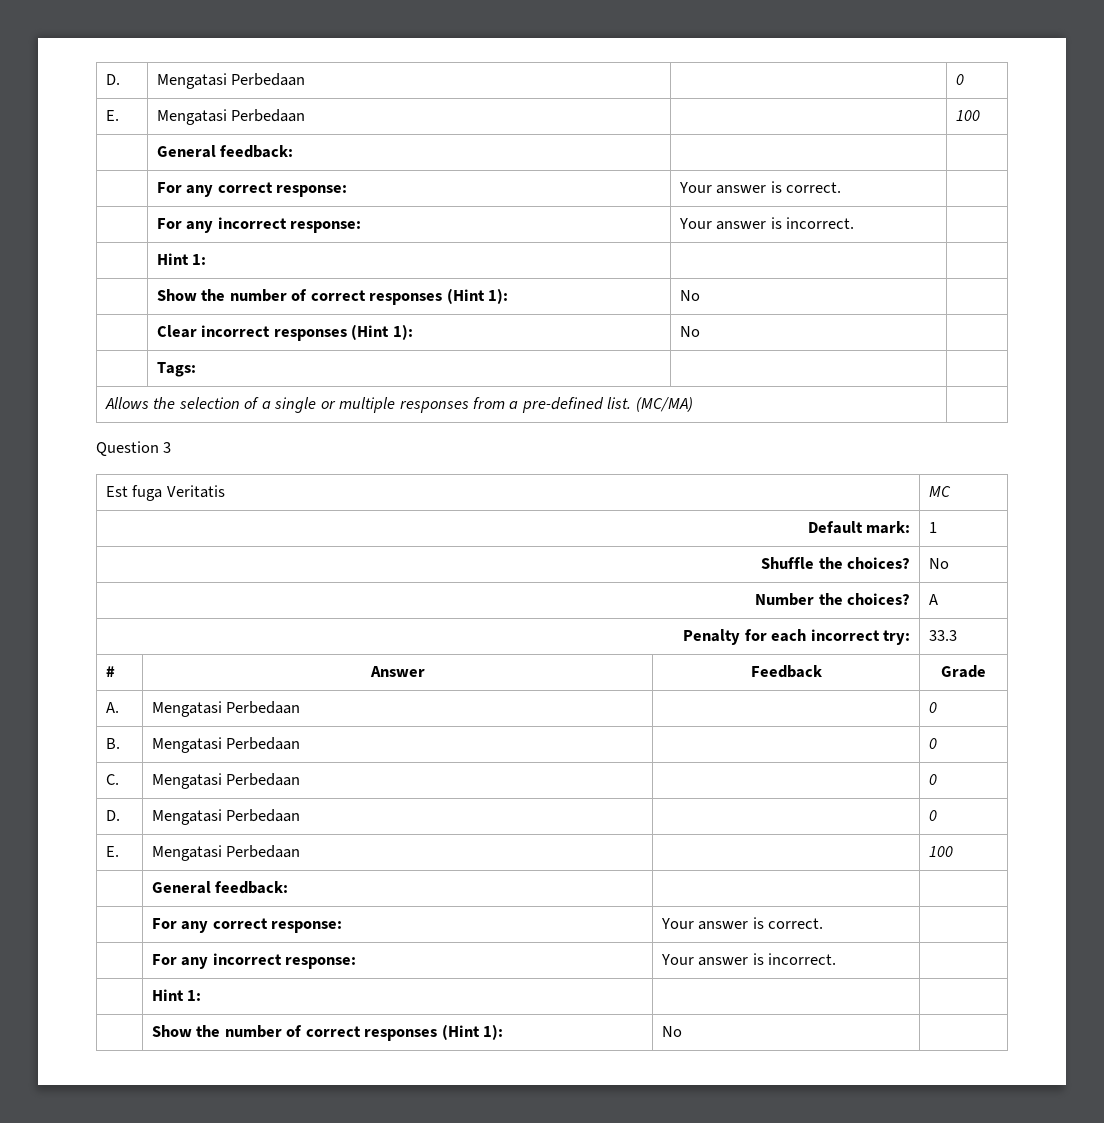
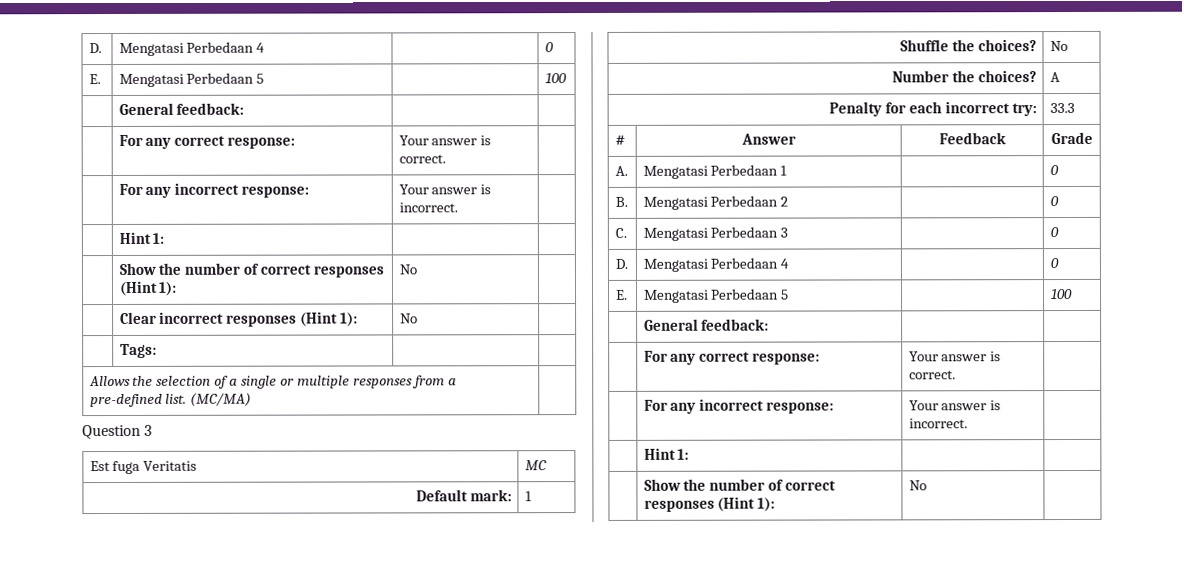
[105,74,120,85] [156,73,306,89] [955,74,964,85] [105,110,119,121] [156,109,306,125] D. | Mengatasi Perbedaan | | 0 // E. | Mengatasi Perbedaan -> [88,43,102,54] [118,41,266,56] [544,42,554,53] [88,74,101,85] [118,72,265,87] D. | Mengatasi Perbedaan 4 | | 0 // E. | Mengatasi Perbedaan 5
(301, 707) none -> [780,165,788,176] 1
(301, 743) none -> [780,196,789,207] 2
(301, 779) none -> [780,227,789,238] 3
[928,810,937,821] [105,846,119,857] [151,845,301,861] | | 0 // E. | Mengatasi Perbedaan -> [780,258,790,269] [1049,258,1059,269] [615,289,628,300] [643,288,790,303] 4 | | 0 // E. | Mengatasi Perbedaan 5

